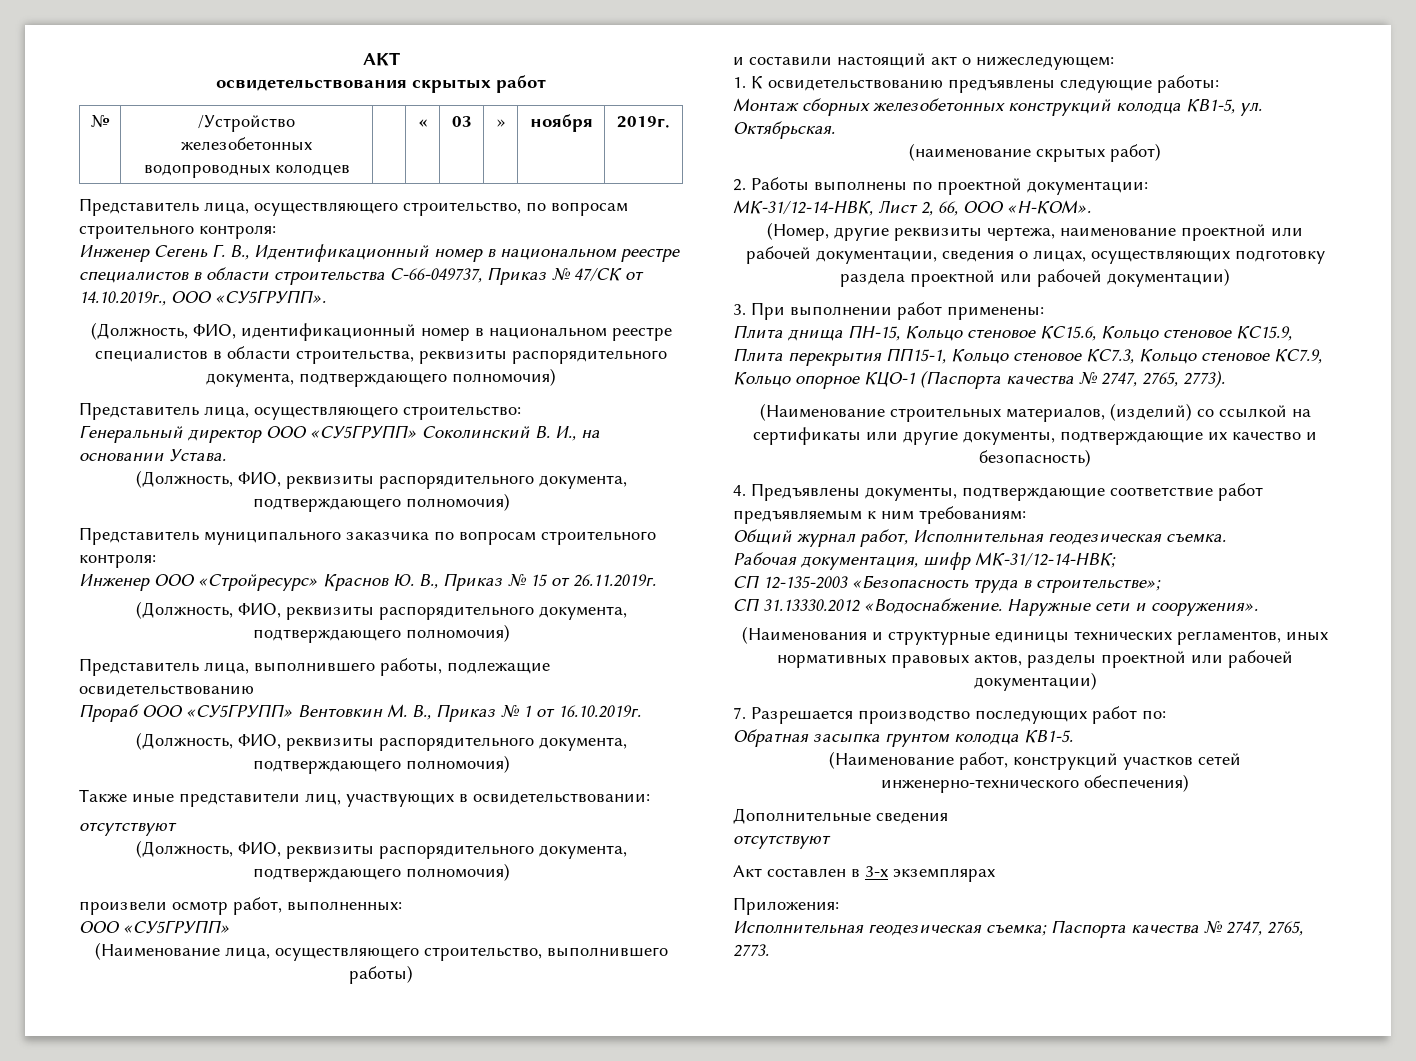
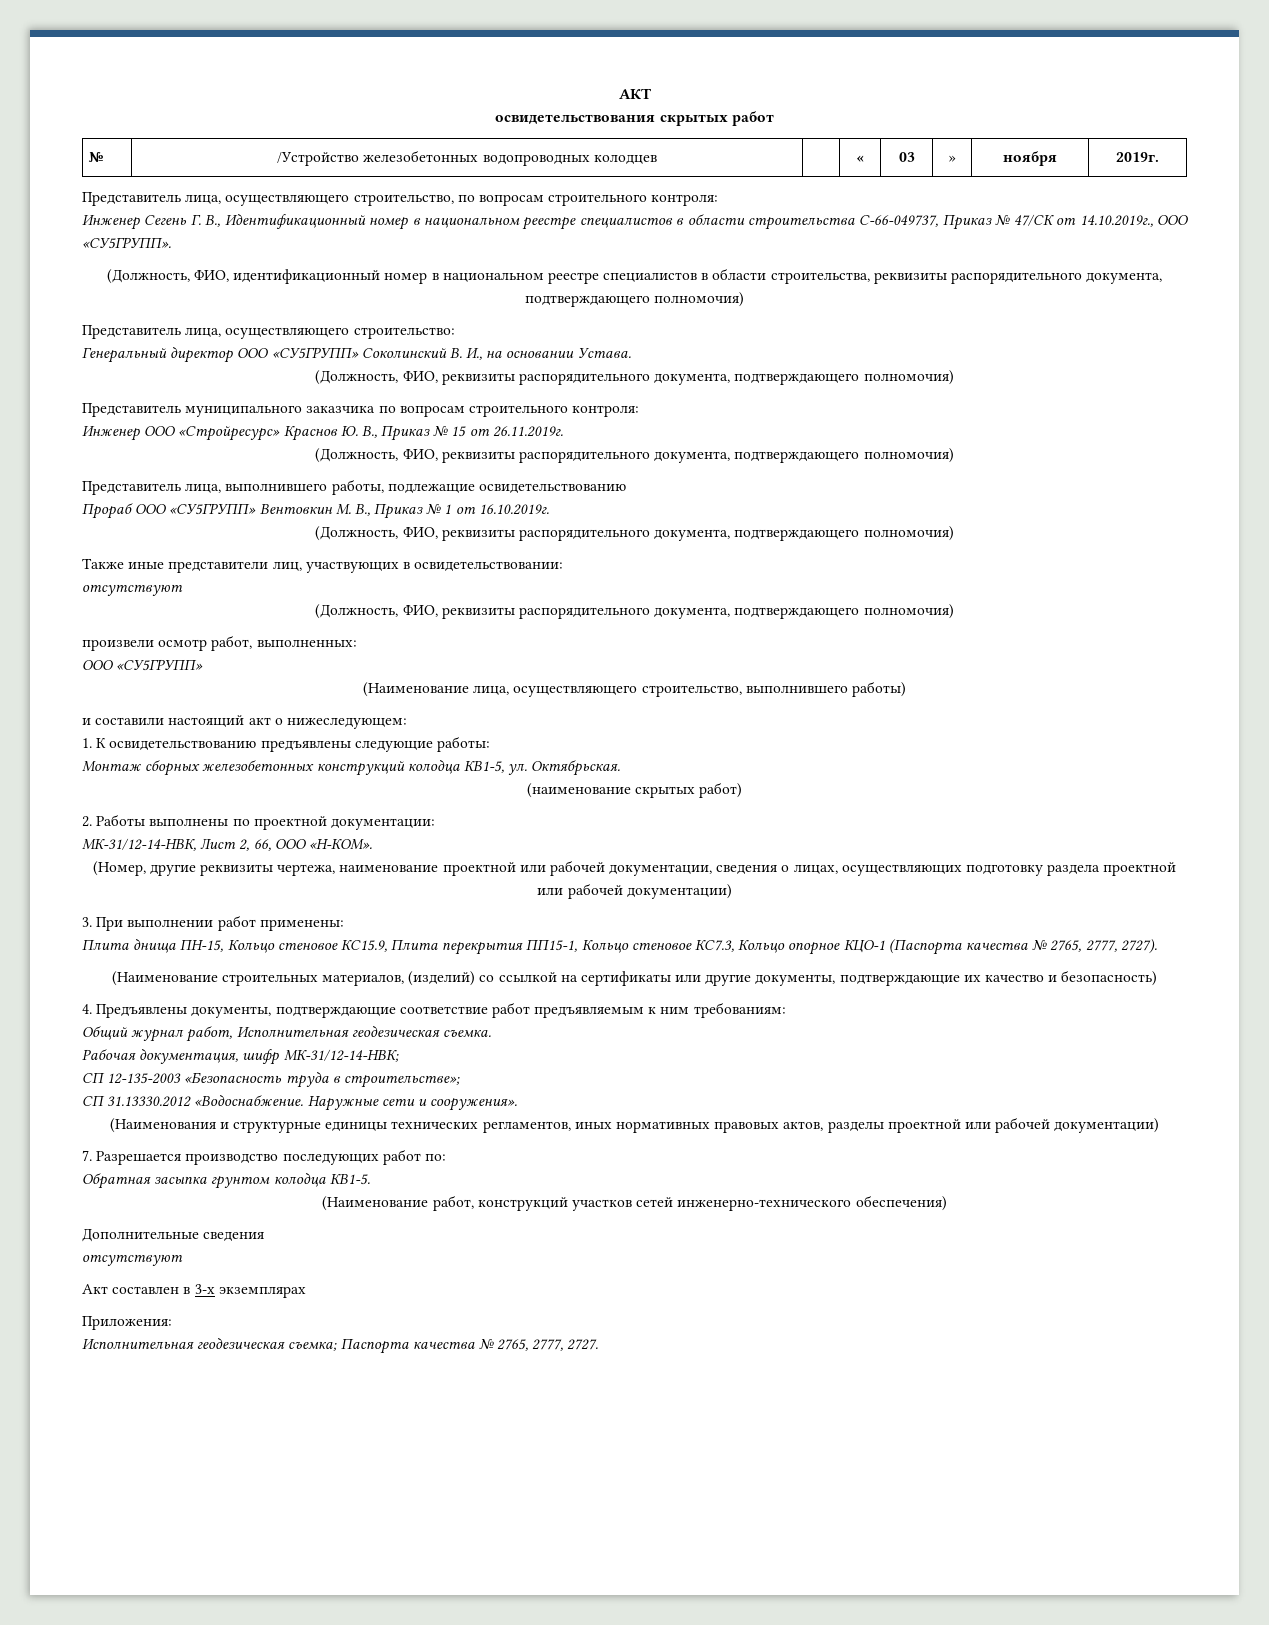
[1040,326,1232,341] КС15.6, Кольцо стеновое -> (338, 946) none
[1201,349,1322,364] [733,372,792,387] стеновое КС7.9, Кольцо -> (786, 946) none
[1101,370,1225,388] 2747, 2765, 2773). -> [1050,939,1157,954] 2765, 2777, 2727).
[1226,921,1303,936] [733,944,769,957] 2747, 2765, 2773. -> [497,1339,599,1351] 2765, 2777, 2727.

